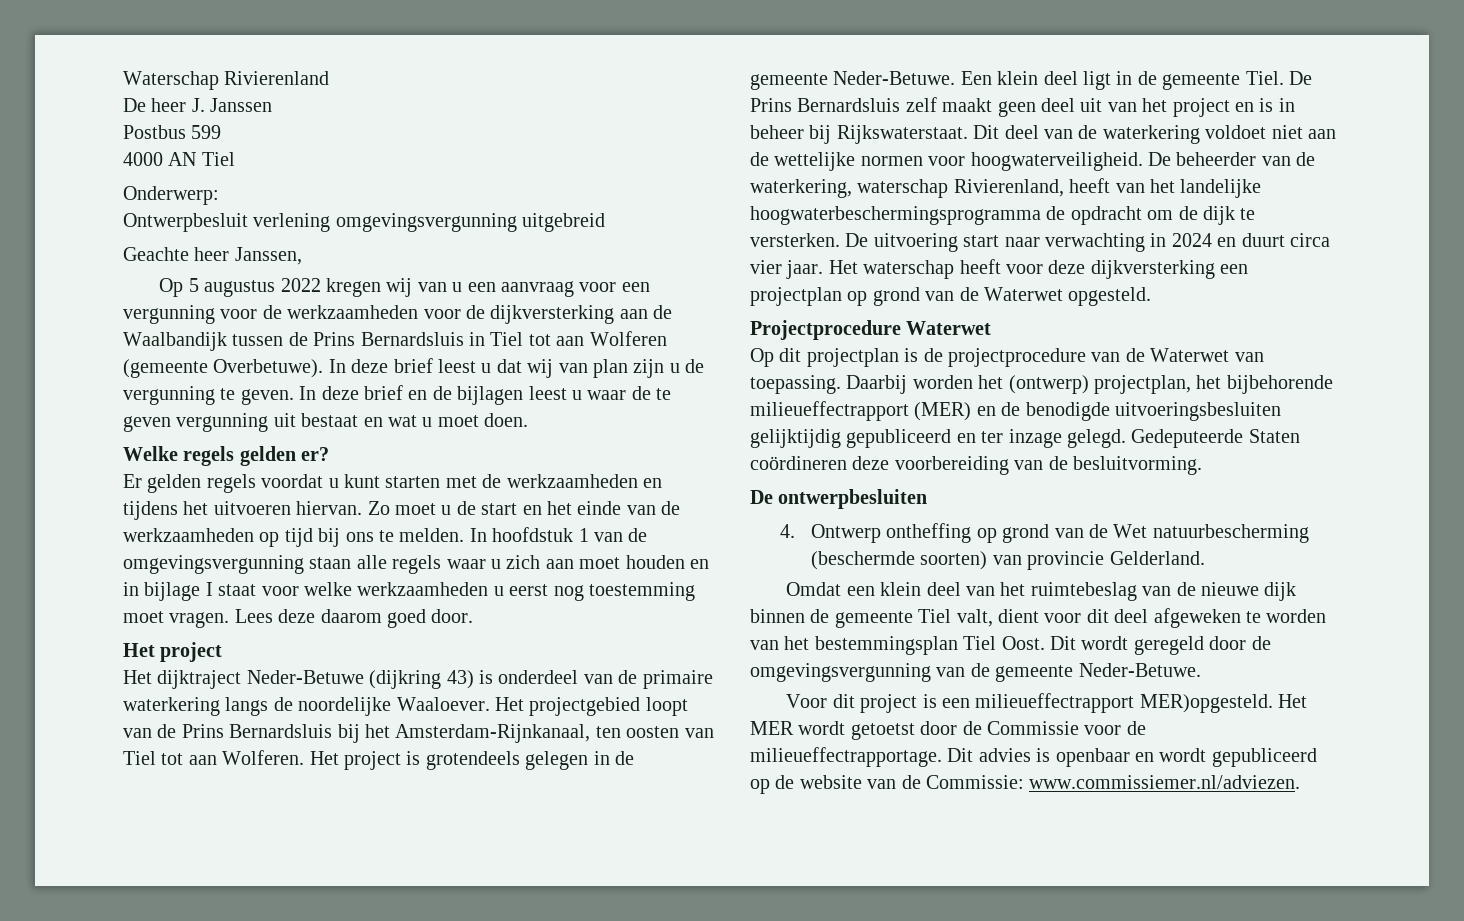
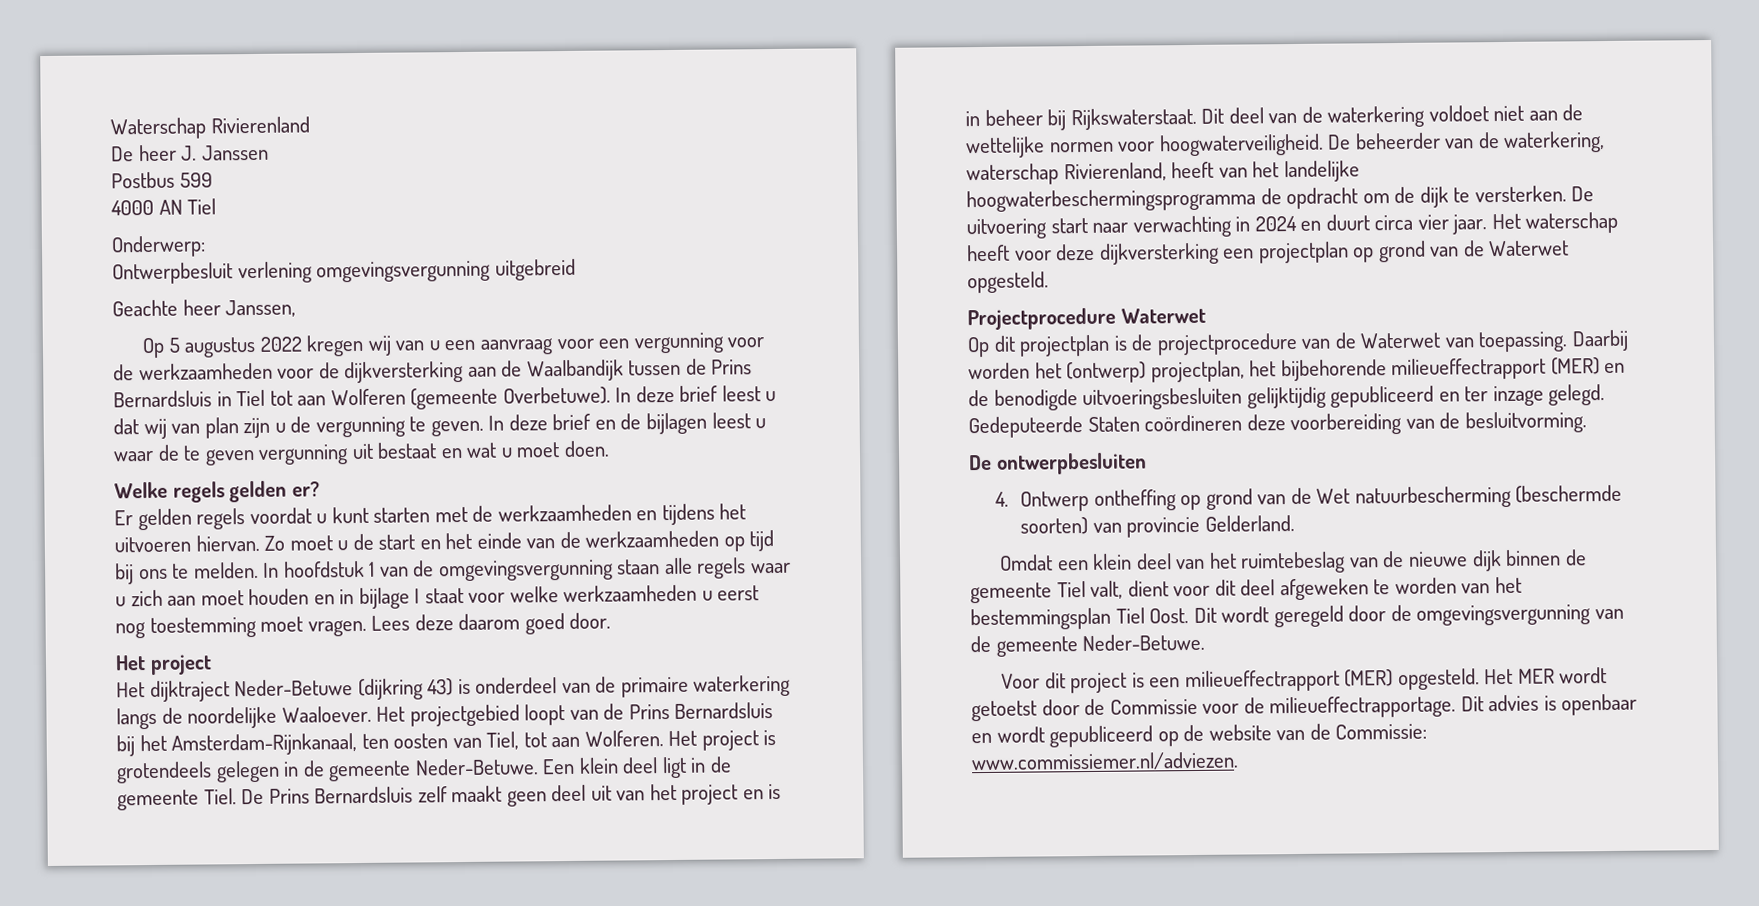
[123,751,156,765] Tiel -> [486,731,520,750] Tiel,
[1139,694,1273,713] MER)opgesteld. -> [1344,668,1480,691] (MER) opgesteld.

